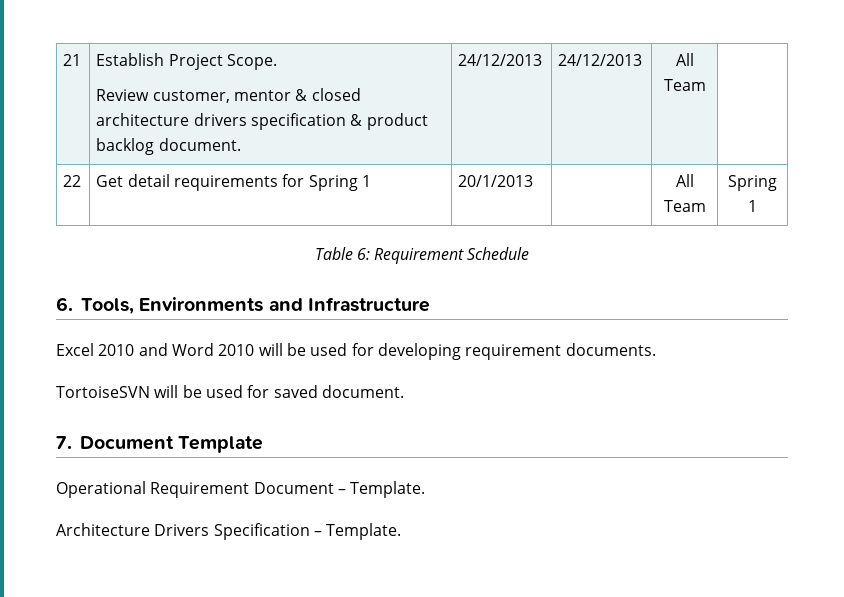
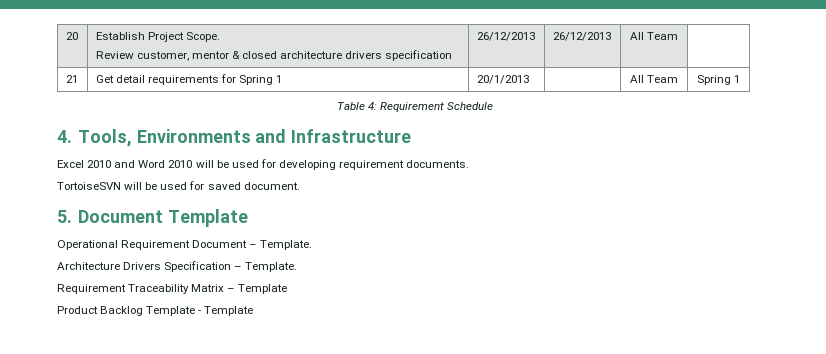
[63,54,82,66] 21 -> [65,32,78,40] 20
[350,113,428,130] [96,138,241,155] [458,54,543,66] [558,54,643,66] & product backlog document. | 24/12/2013 | 24/12/2013 -> [476,32,535,41] [552,32,611,41] | 26/12/2013 | 26/12/2013
[63,175,82,187] 22 -> [65,75,78,83] 21
[356,248,370,260] 6: -> [367,102,377,110] 4:
[56,297,73,311] 6. -> [57,130,72,143] 4.
[56,436,72,449] 7. -> [57,210,72,223] 5.
(402, 531) none -> [57,284,288,294] [57,306,254,316] // Requirement Traceability Matrix – Template // Product Backlog Template - Template

